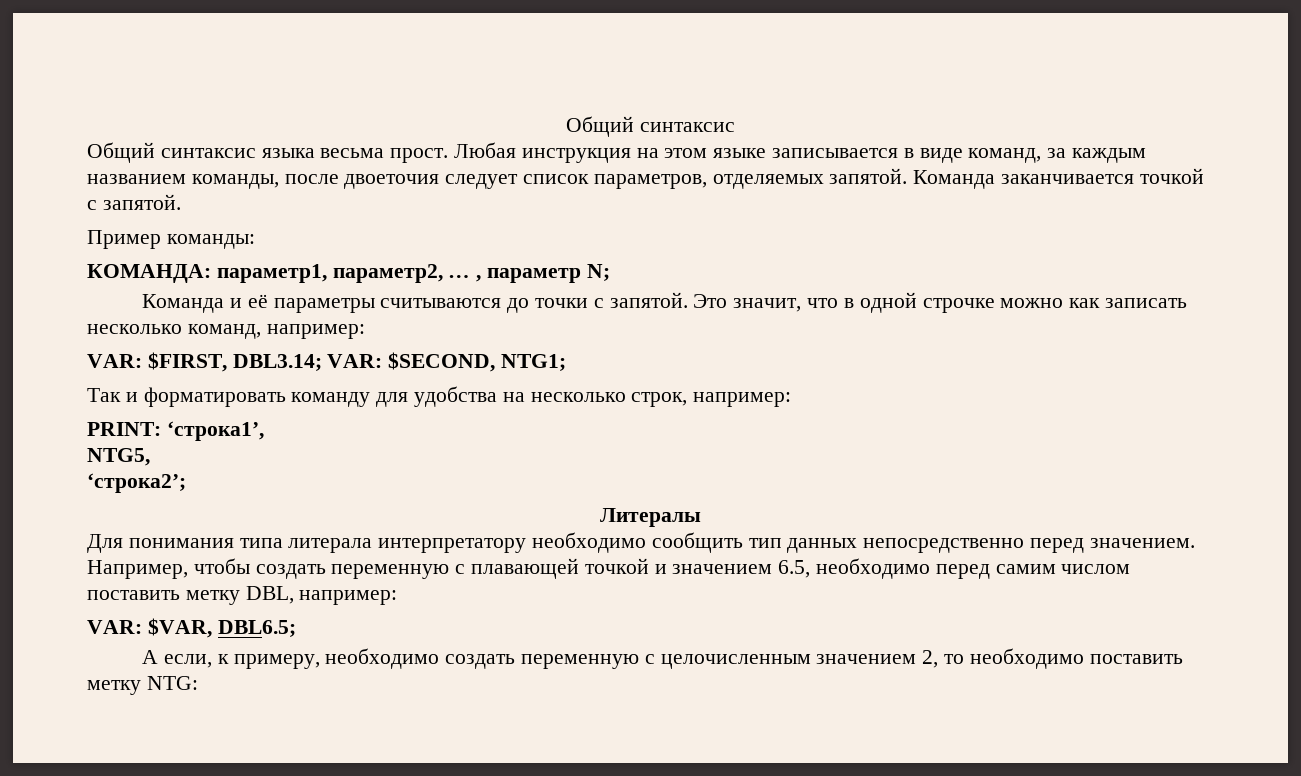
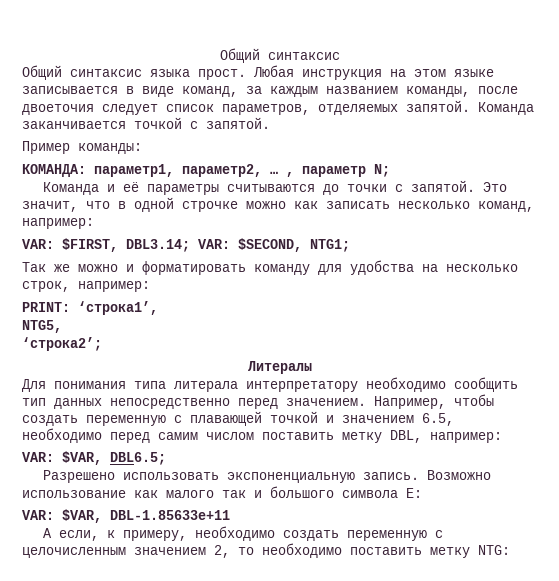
[320,148,385,158] весьма -> (190, 73) none
(121, 395) none -> [54,264,118,272] же можно
(296, 628) none -> [43,470,492,483] [22,486,422,498] [22,509,230,523] // Разрешено использовать экспоненциальную запись. Возможно использование как малого так и большого символа Е: // VAR: $VAR, DBL-1.85633e+11

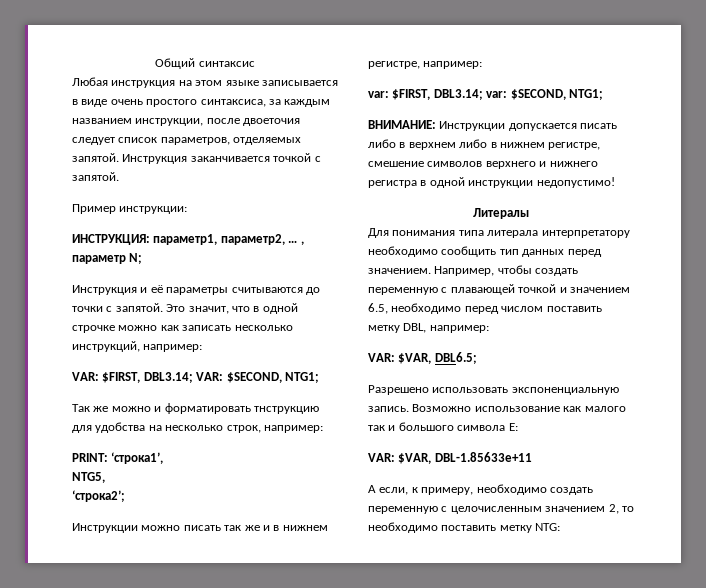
[22,65,246,80] Общий синтаксис языка прост. -> (255, 64) none
[182,86,238,97] команд, -> [110,99,266,107] очень простого синтаксиса,
[406,86,470,97] команды, -> [135,118,204,126] инструкции,
[478,102,534,115] Команда -> [122,154,188,164] Инструкция
[78,143,142,154] [22,164,86,177] команды: // КОМАНДА: -> [119,206,188,214] [72,234,150,245] инструкции: // ИНСТРУКЦИЯ:
[43,182,100,195] Команда -> [72,285,137,295] Инструкция
[478,201,534,212] команд, -> [72,341,140,352] инструкций,
[254,264,310,275] команду -> [253,406,319,414] тнструкцию
(102, 344) none -> [72,523,328,533] [368,61,483,69] [368,89,603,100] [368,120,618,131] [368,139,601,150] [368,161,598,169] [368,177,615,188] // Инструкции можно писать так же и в нижнем регистре, например: // var: $FIRST, DBL3.14; var: $SECOND, NTG1; // ВНИМАНИЕ: Инструкции допускается писать либо в верхнем либо в нижнем регистре, смешение символов верхнего и нижнего регистра в одной инструкции недопустимо!
[110,398,230,409] непосредственно -> (565, 253) none
[158,432,198,440] самим -> (499, 310) none

